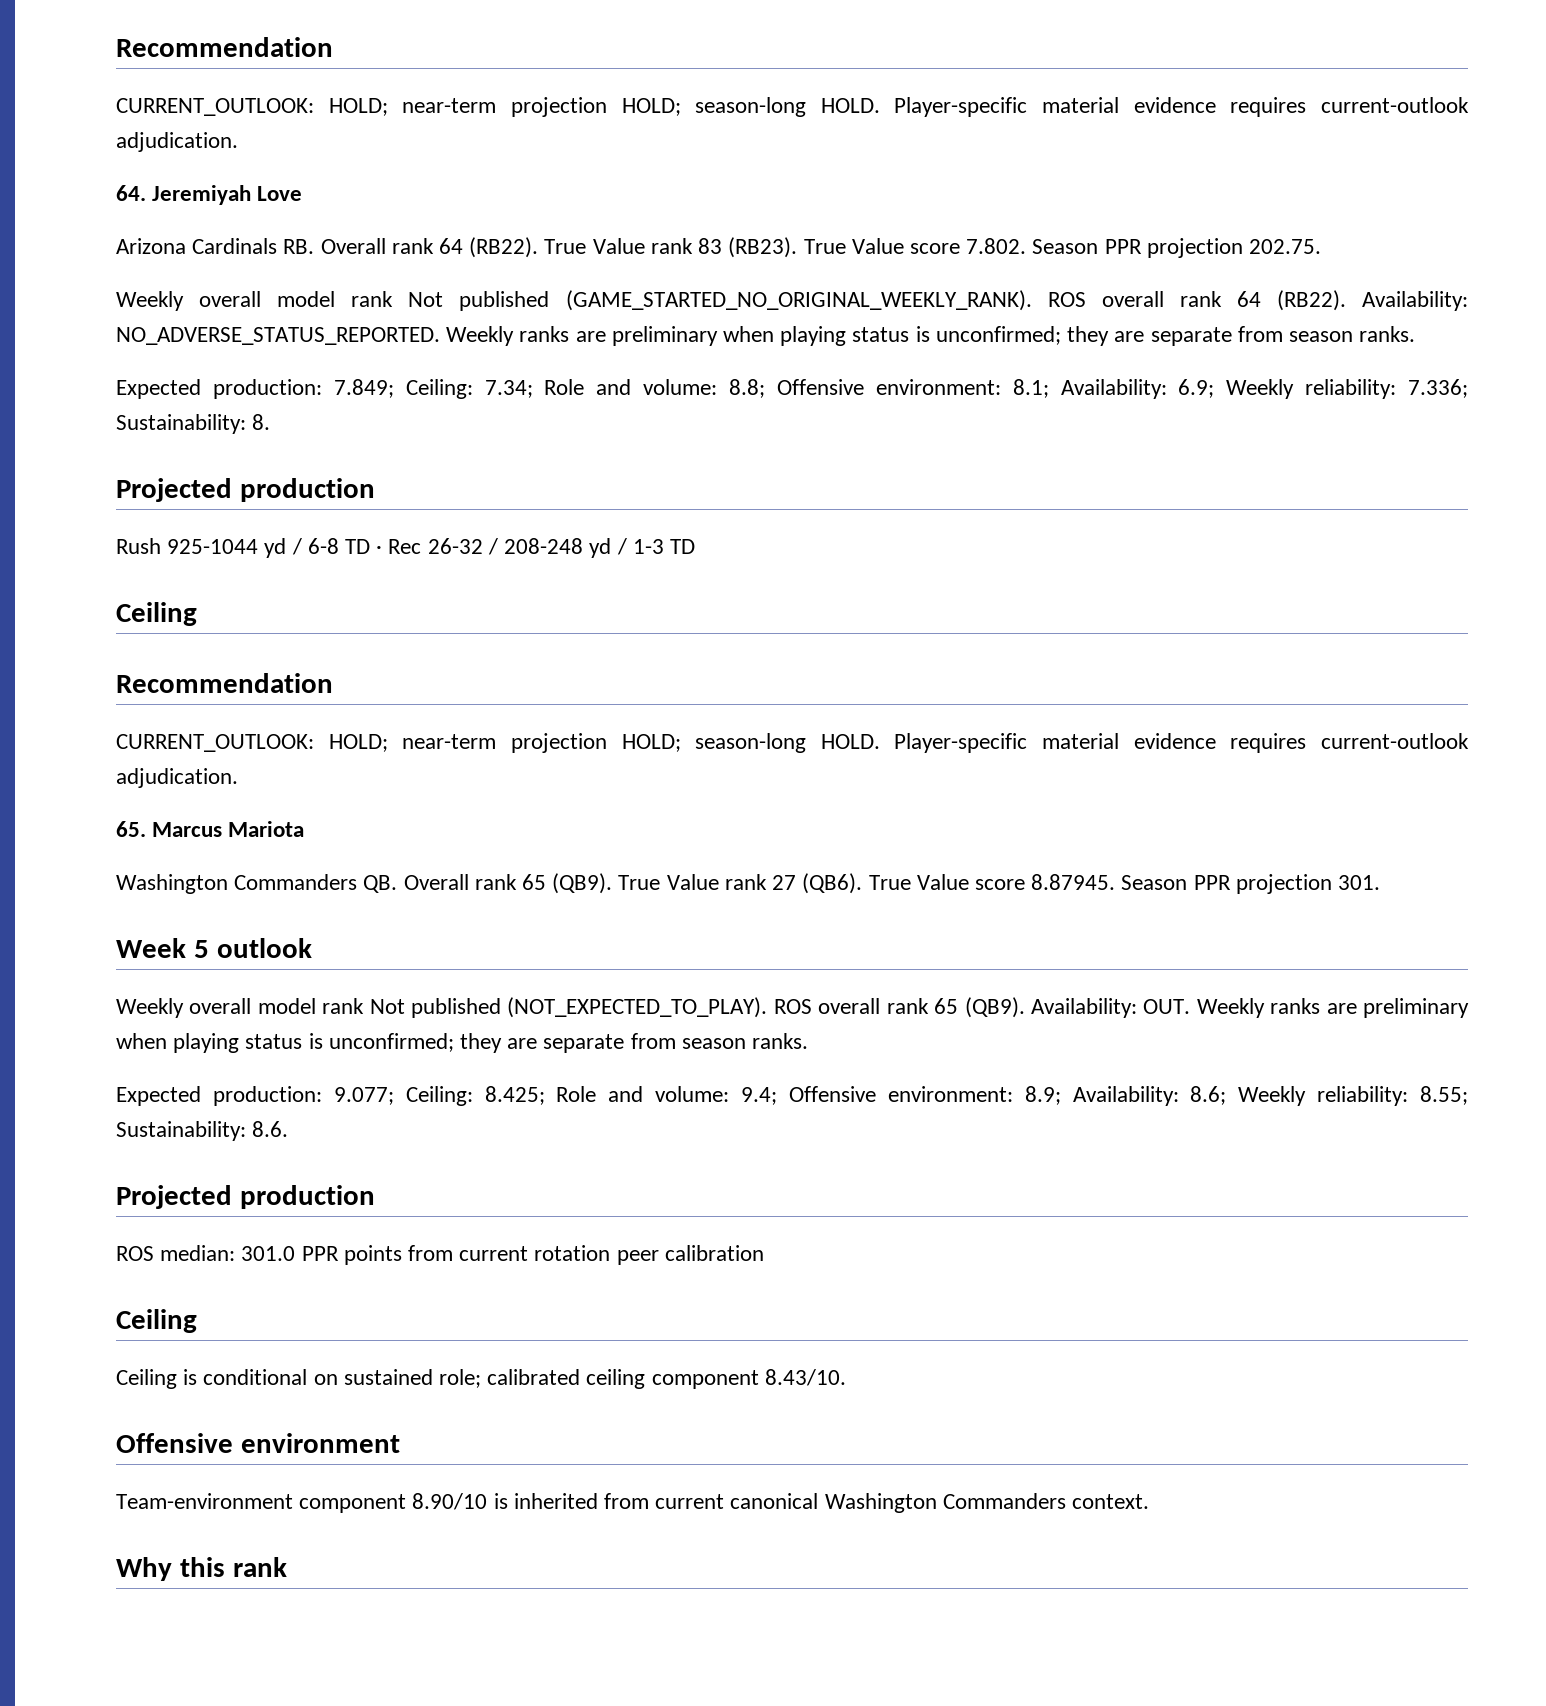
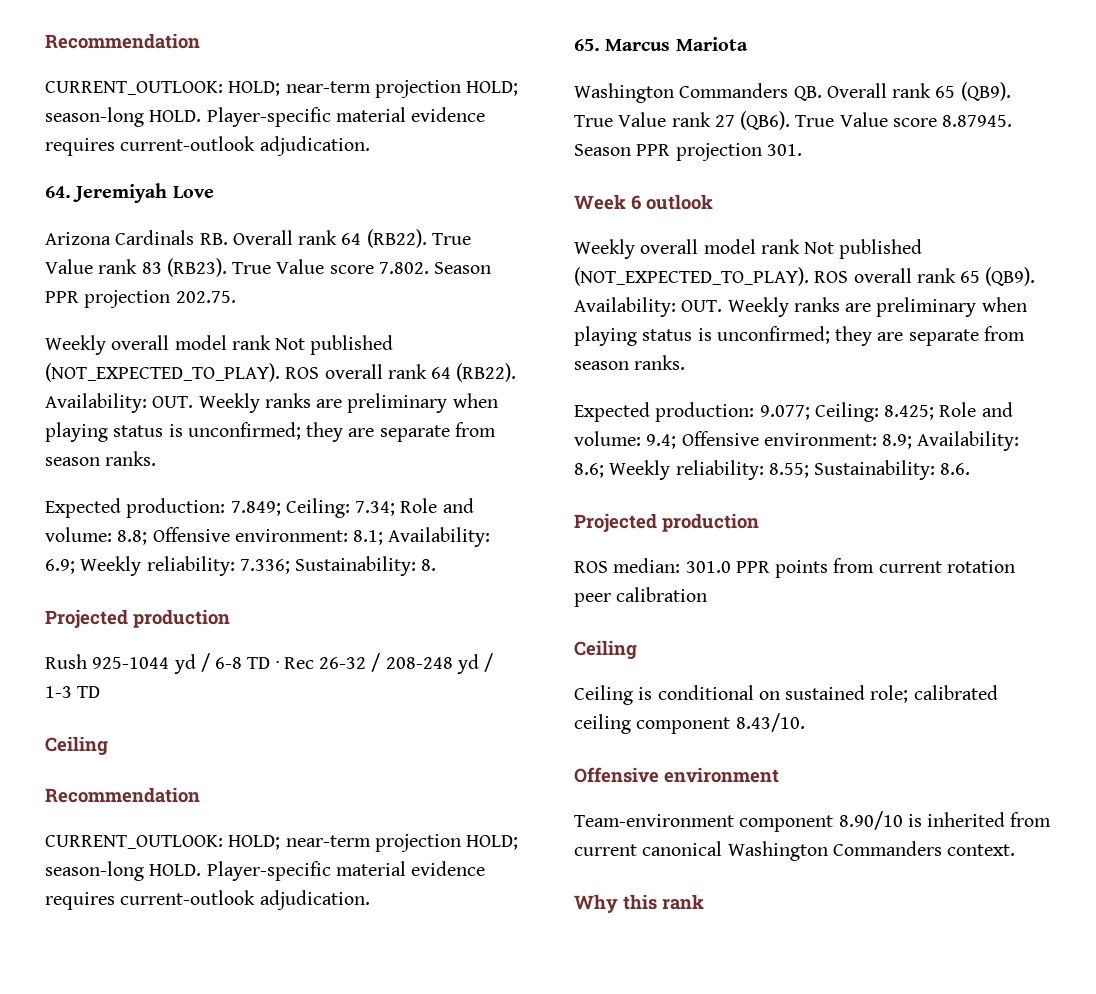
[565,290,1032,311] (GAME_STARTED_NO_ORIGINAL_WEEKLY_RANK). -> [45,363,280,382] (NOT_EXPECTED_TO_PLAY).
[116,327,440,345] NO_ADVERSE_STATUS_REPORTED. -> [152,396,194,408] OUT.
[193,940,209,958] 5 -> [631,195,641,210] 6

